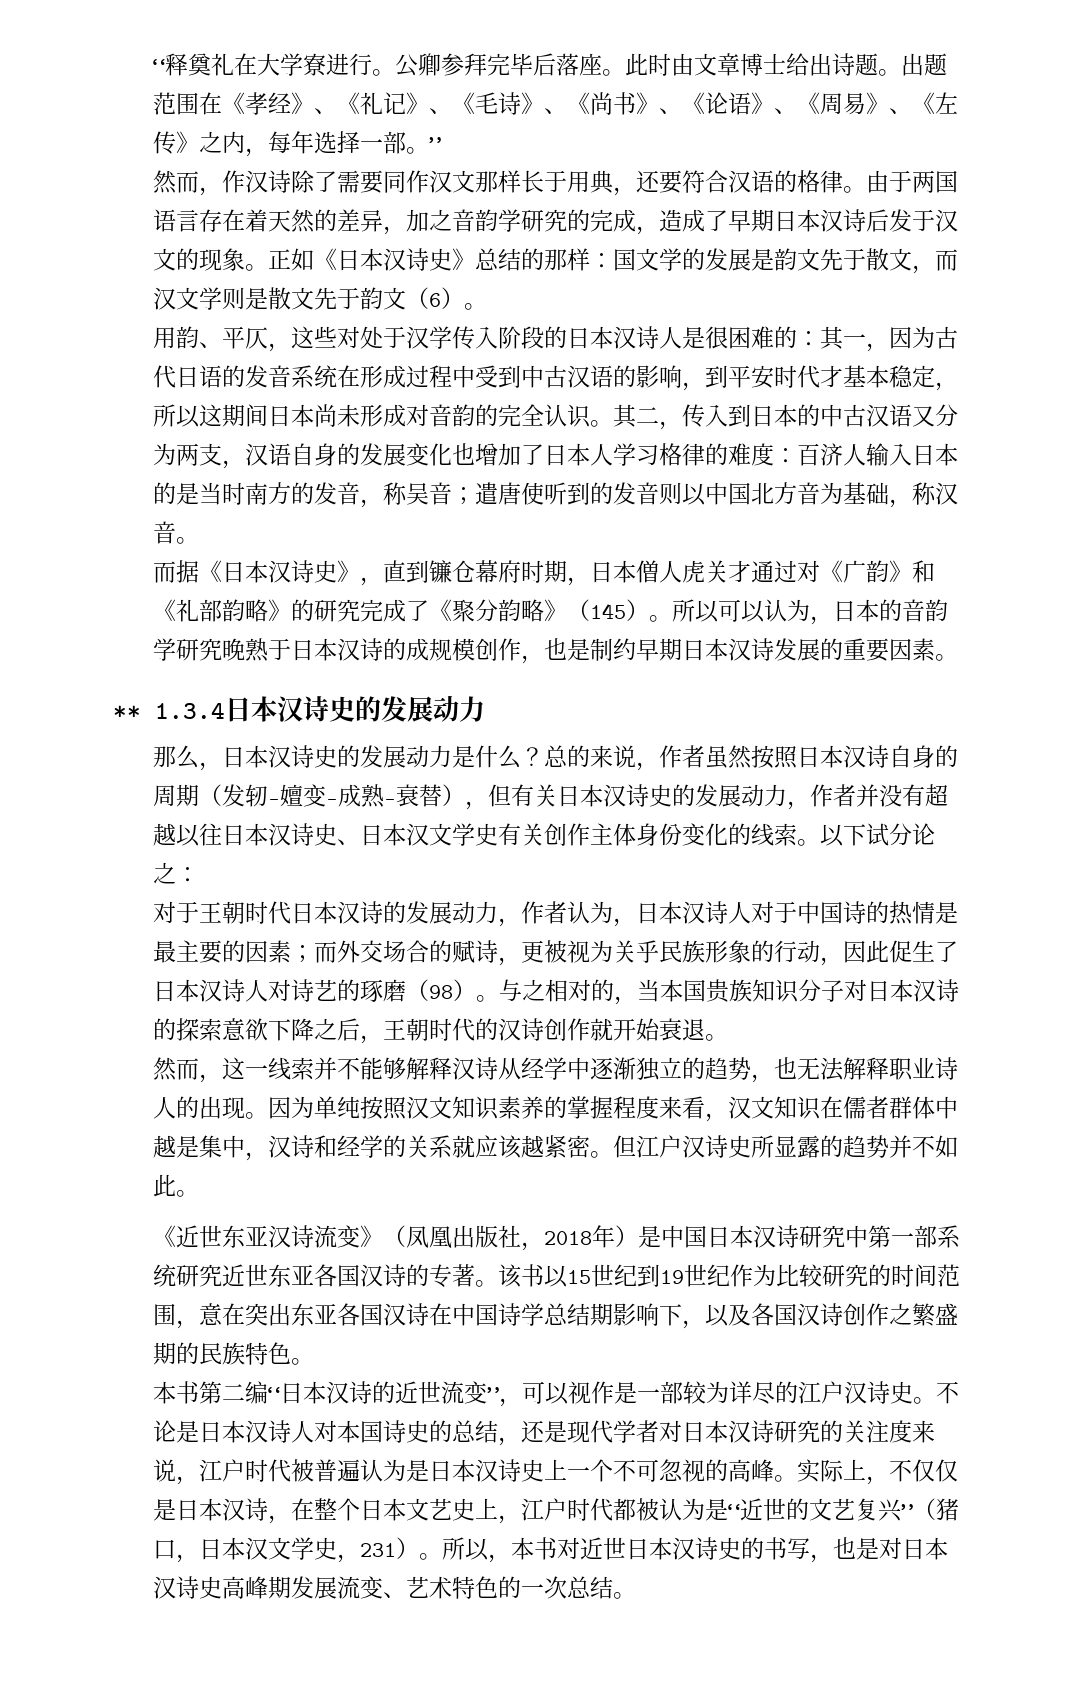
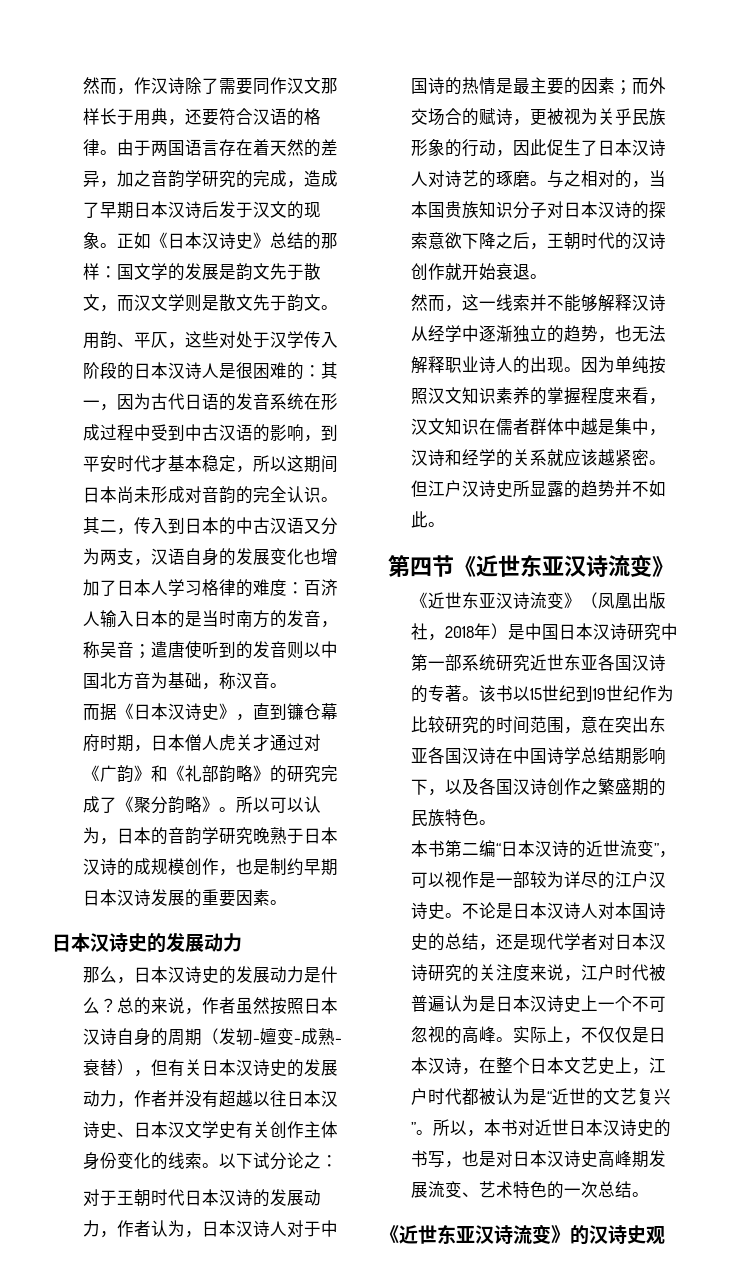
[152,53,947,77] [152,92,958,115] [152,131,441,157] “释奠礼在大学寮进行。公卿参拜完毕后落座。此时由文章博士给出诗题。出题范围在《孝经》、《礼记》、《毛诗》、《尚书》、《论语》、《周易》、《左传》之内，每年选择一部。” // -> (83, 85) none
[405,287,464,309] （6） -> (322, 302) none
[566,599,649,621] （145） -> (220, 804) none
[113,703,225,719] ** 1.3.4 -> (288, 902) none
[405,979,476,1001] （98） -> (531, 178) none
(199, 1193) none -> [387,554,674,577] // 第四节《近世东亚汉诗流变》
[912,1498,959,1521] [152,1537,419,1563] （猪口，日本汉文学史，231） -> (417, 1127) none
(636, 1595) none -> [380,1224,665,1245] // 《近世东亚汉诗流变》的汉诗史观

